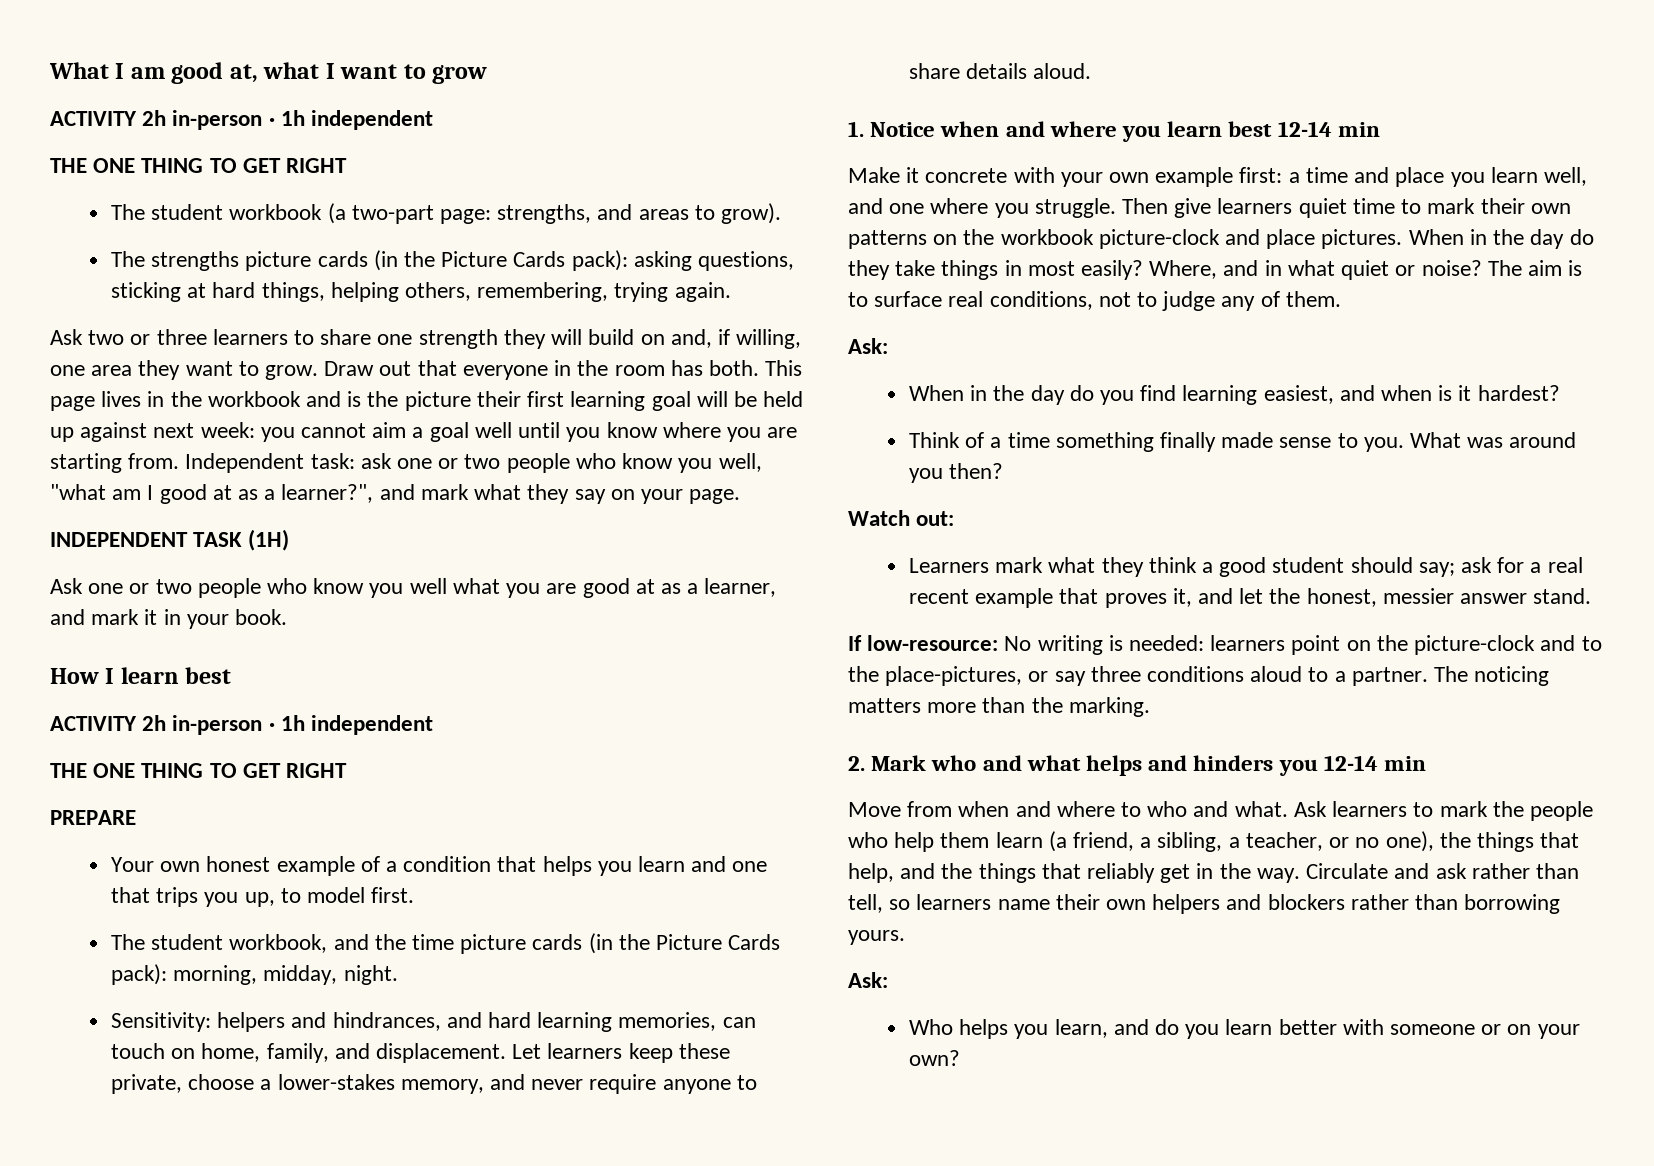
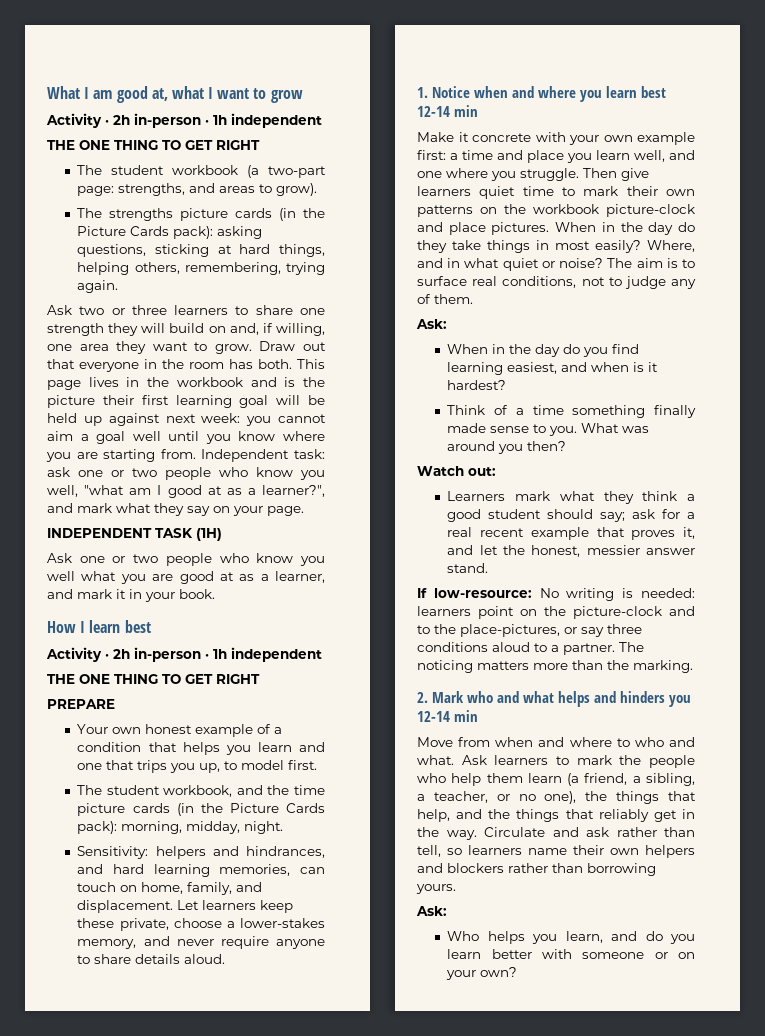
[50,111,137,126] ACTIVITY -> [46,113,109,128] Activity ·
[50,716,137,731] ACTIVITY -> [46,647,109,662] Activity ·

